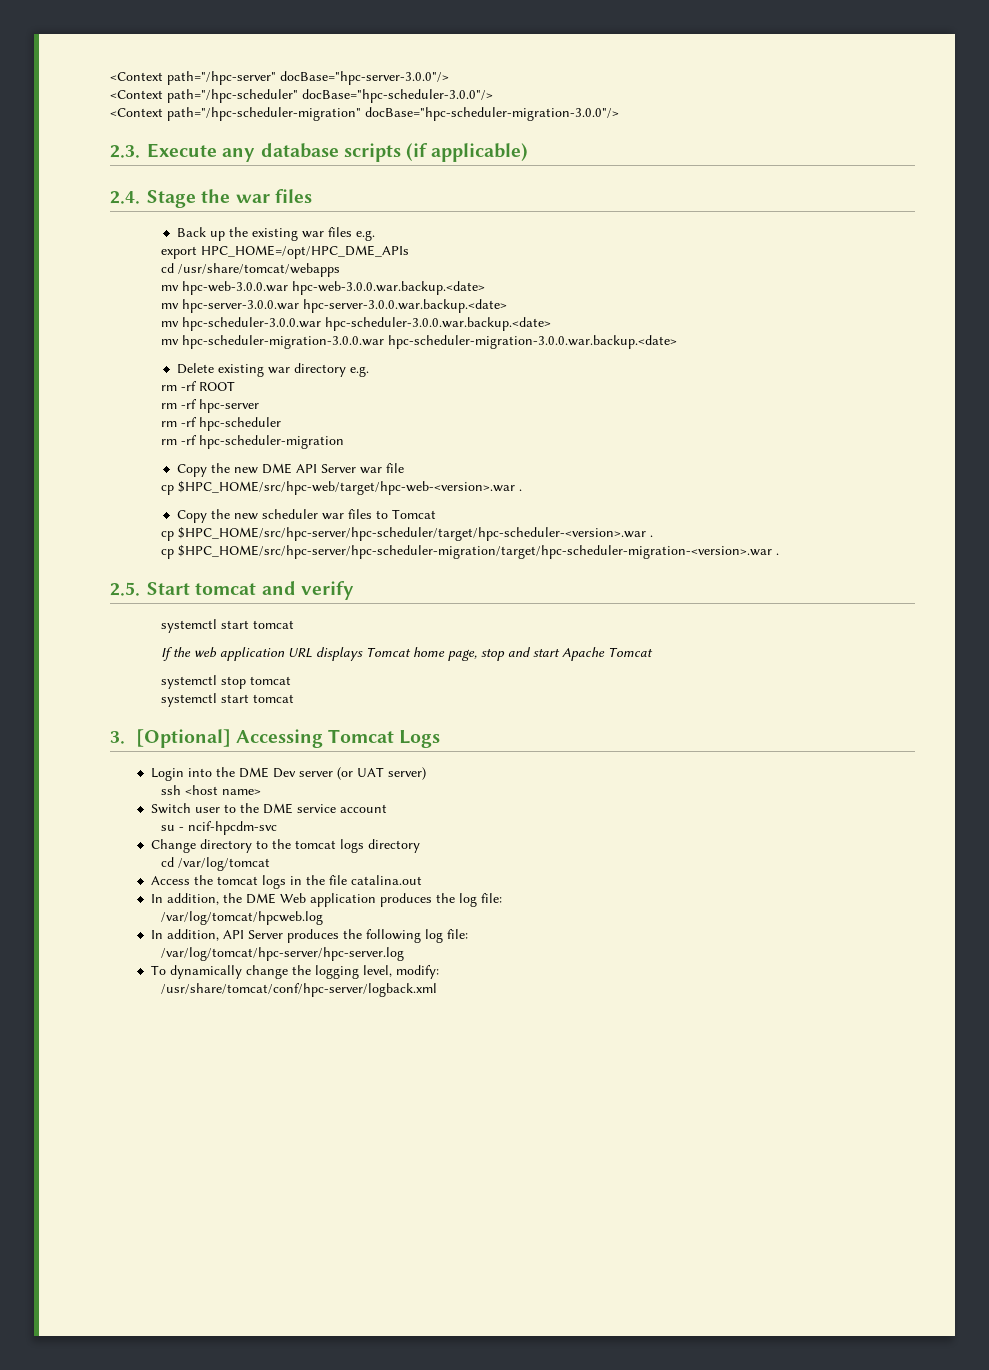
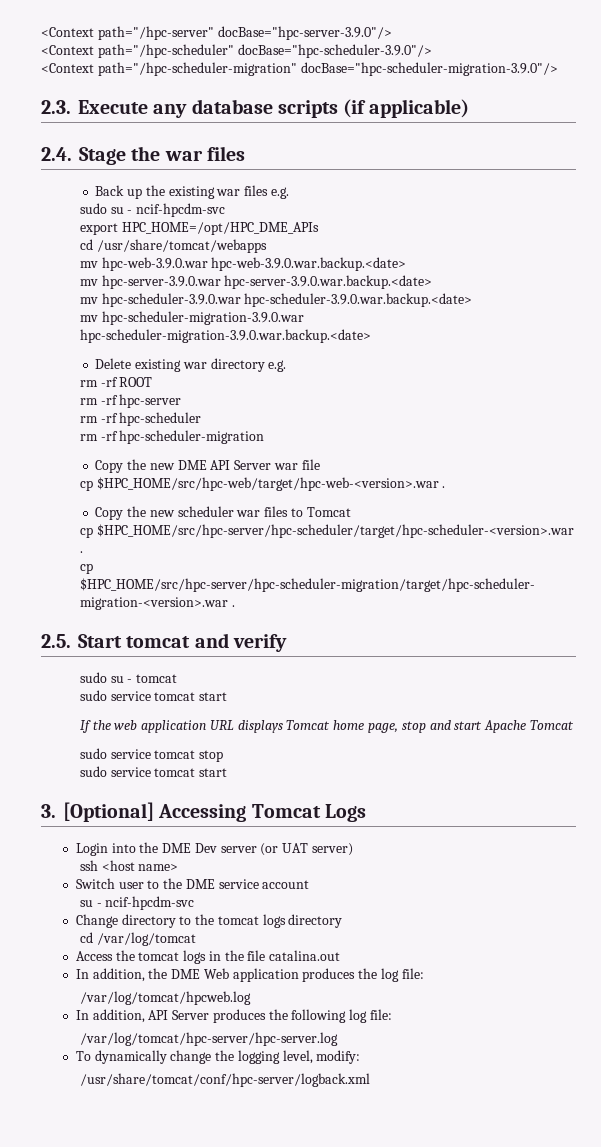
[280,71,449,85] docBase="hpc-server-3.0.0"/> -> [217,26,392,40] docBase="hpc-server-3.9.0"/>
[302,89,493,103] docBase="hpc-scheduler-3.0.0"/> -> [237,44,432,58] docBase="hpc-scheduler-3.9.0"/>
[365,107,619,121] docBase="hpc-scheduler-migration-3.0.0"/> -> [300,62,558,76] docBase="hpc-scheduler-migration-3.9.0"/>
(375, 235) none -> [79,203,226,217] // sudo su - ncif-hpcdm-svc
[182,281,486,295] [161,299,508,313] [161,317,552,331] [161,335,678,349] hpc-web-3.0.0.war hpc-web-3.0.0.war.backup.<date> // mv hpc-server-3.0.0.war hpc-server-3.0.0.war.backup.<date> // mv hpc-scheduler-3.0.0.war hpc-scheduler-3.0.0.war.backup.<date> // mv hpc-scheduler-migration-3.0.0.war hpc-scheduler-migration-3.0.0.war.backup.<date> -> [101,257,407,271] [79,275,433,289] [79,293,473,307] [79,311,304,325] [79,329,371,343] hpc-web-3.9.0.war hpc-web-3.9.0.war.backup.<date> // mv hpc-server-3.9.0.war hpc-server-3.9.0.war.backup.<date> // mv hpc-scheduler-3.9.0.war hpc-scheduler-3.9.0.war.backup.<date> // mv hpc-scheduler-migration-3.9.0.war hpc-scheduler-migration-3.9.0.war.backup.<date>
[161,619,295,633] systemctl start tomcat -> [79,672,178,683] [79,690,228,701] sudo su - tomcat // sudo service tomcat start
[161,675,292,689] [161,693,295,707] systemctl stop tomcat // systemctl start tomcat -> [79,748,224,762] [79,766,228,777] sudo service tomcat stop // sudo service tomcat start

